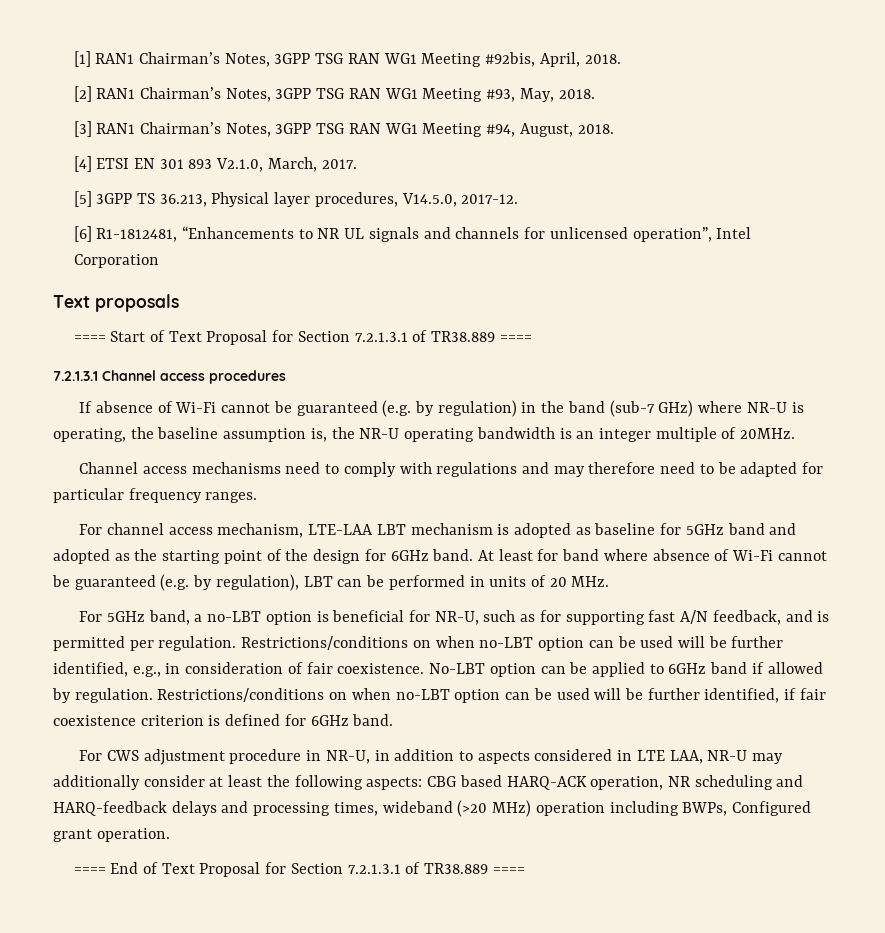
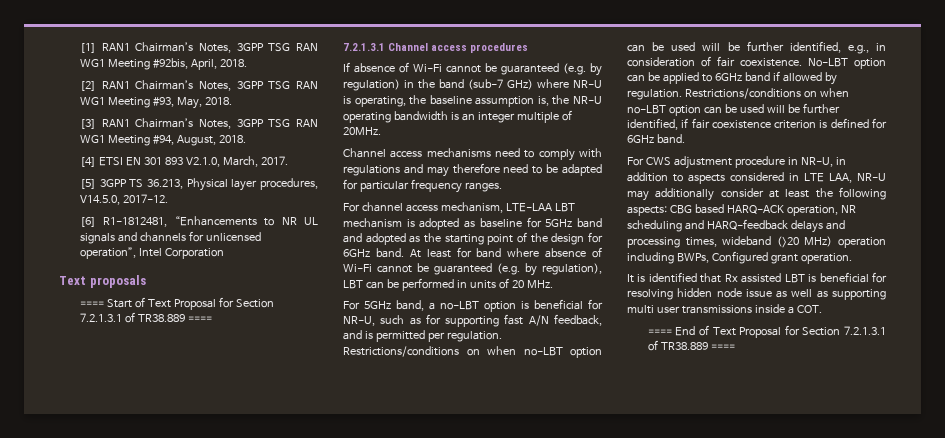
(170, 835) none -> [627,272,887,283] [627,288,886,300] [627,304,822,314] // It is identified that Rx assisted LBT is beneficial for resolving hidden node issue as well as supporting multi user transmissions inside a COT.

